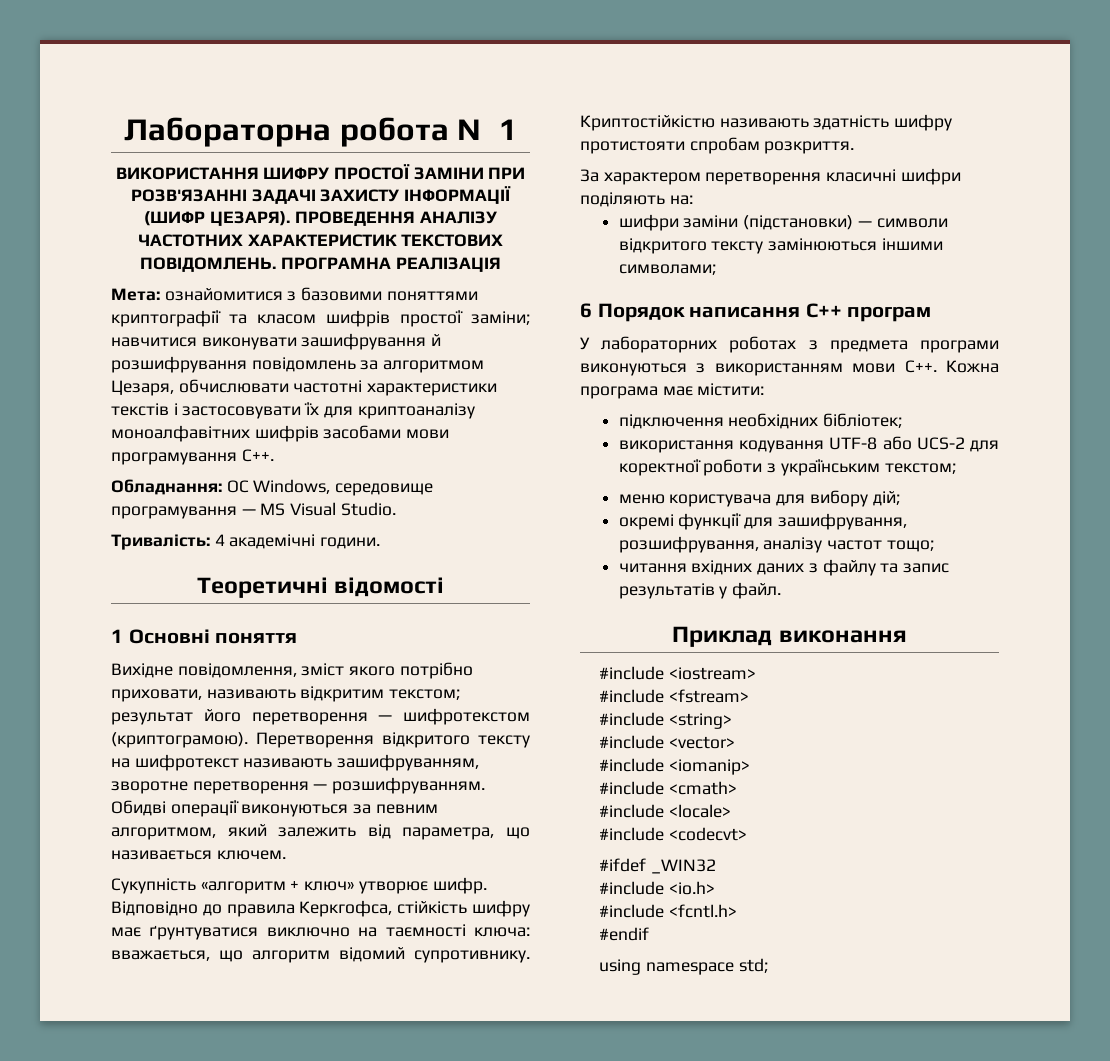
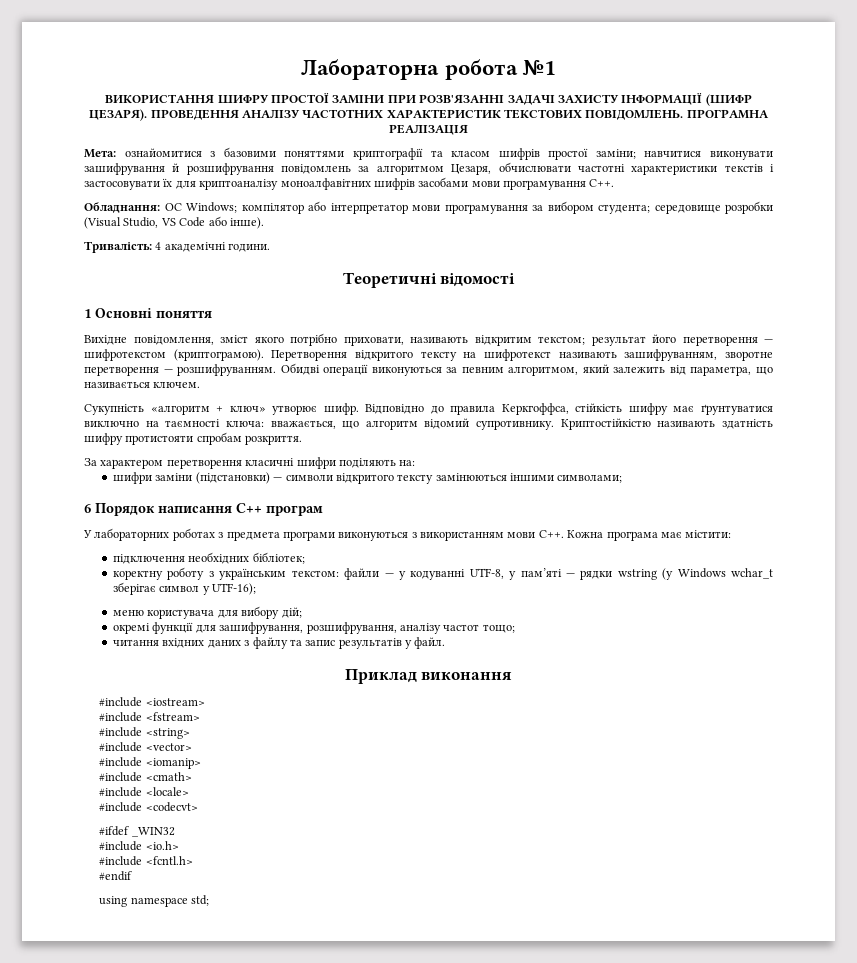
[253,479,434,496] [111,502,396,519] Windows, середовище програмування — MS Visual Studio. -> [186,201,773,214] [84,216,264,229] Windows; компілятор або інтерпретатор мови програмування за вибором студента; середовище розробки (Visual Studio, VS Code або інше).
[299,900,393,917] Керкгофса, -> [501,403,569,415] Керкгоффса,
[618,436,999,453] [618,459,956,476] використання кодування UTF-8 або UCS-2 для коректної роботи з українським текстом; -> [113,567,773,580] [113,582,257,595] коректну роботу з українським текстом: файли — у кодуванні UTF-8, у пам’яті — рядки wstring (у Windows wchar_t зберігає символ у UTF-16);

